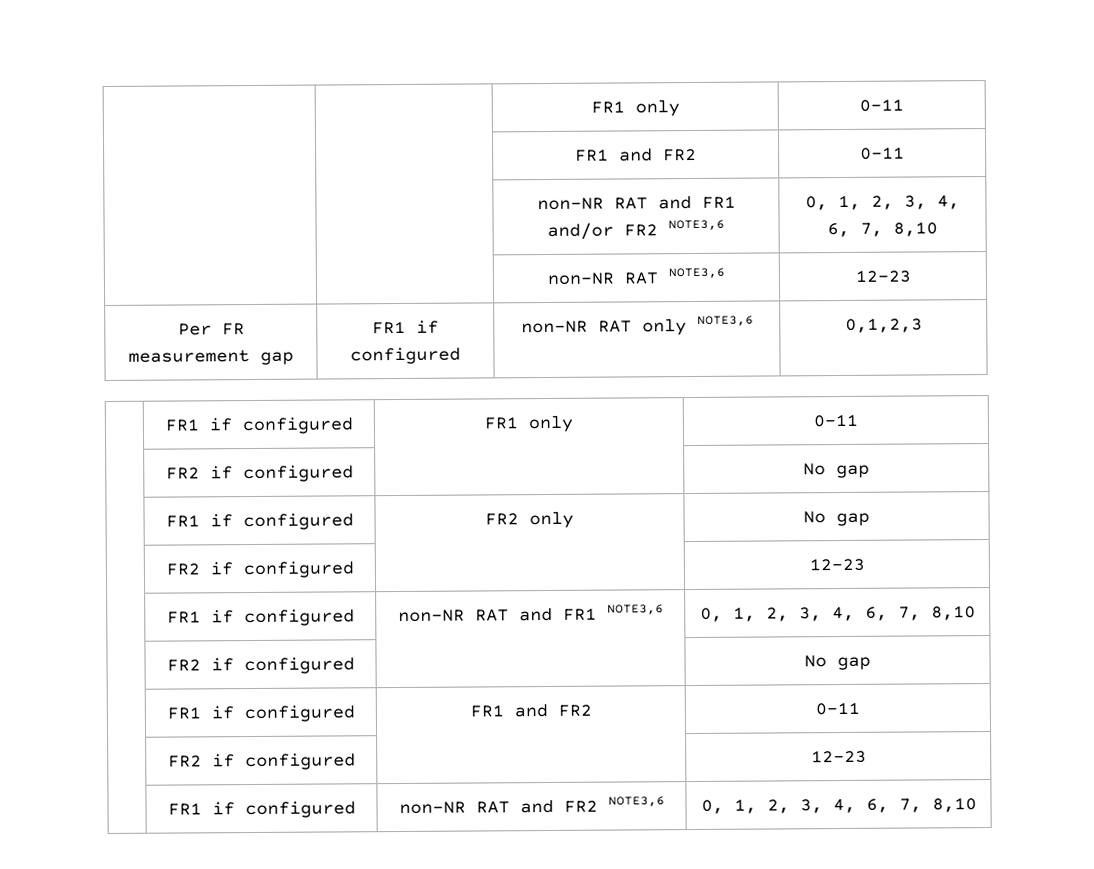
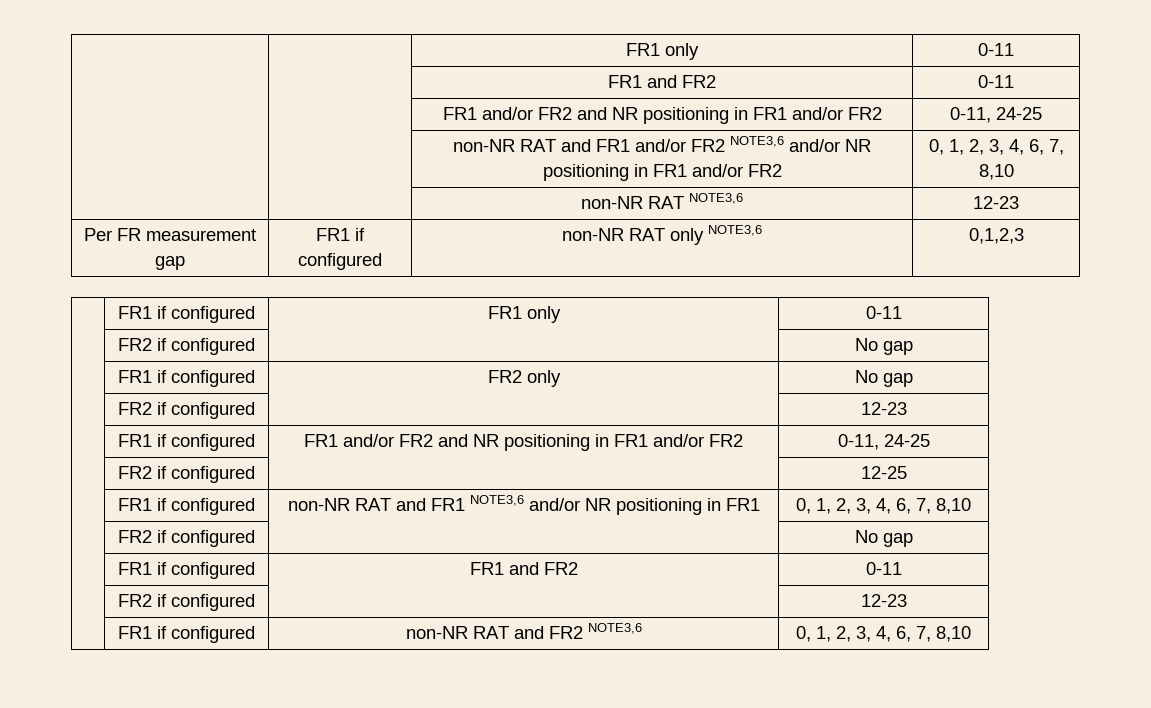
(905, 153) none -> [442,107,882,124] [950,107,1042,123] // | | FR1 and/or FR2 and NR positioning in FR1 and/or FR2 | 0-11, 24-25
(725, 225) none -> [789,139,871,152] [542,164,782,181] and/or NR positioning in FR1 and/or FR2
(865, 564) none -> [118,434,255,451] [304,434,743,451] [837,434,930,450] [118,466,255,483] [860,466,907,479] // | FR1 if configured | FR1 and/or FR2 and NR positioning in FR1 and/or FR2 | 0-11, 24-25 // | FR2 if configured | | 12-25
(664, 609) none -> [528,498,760,515] and/or NR positioning in FR1

